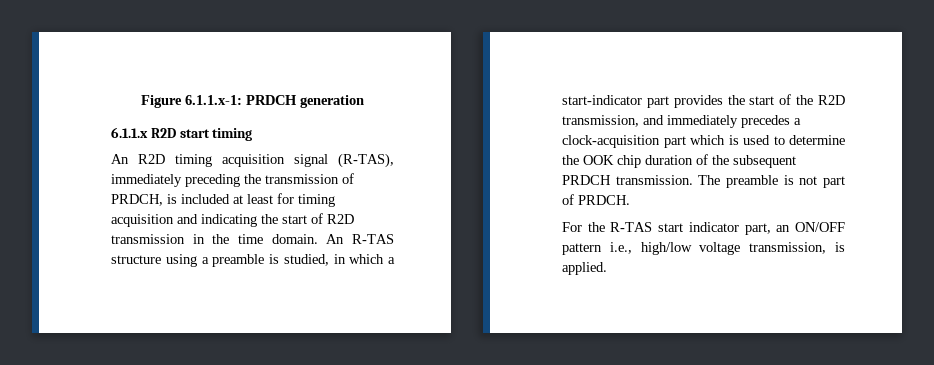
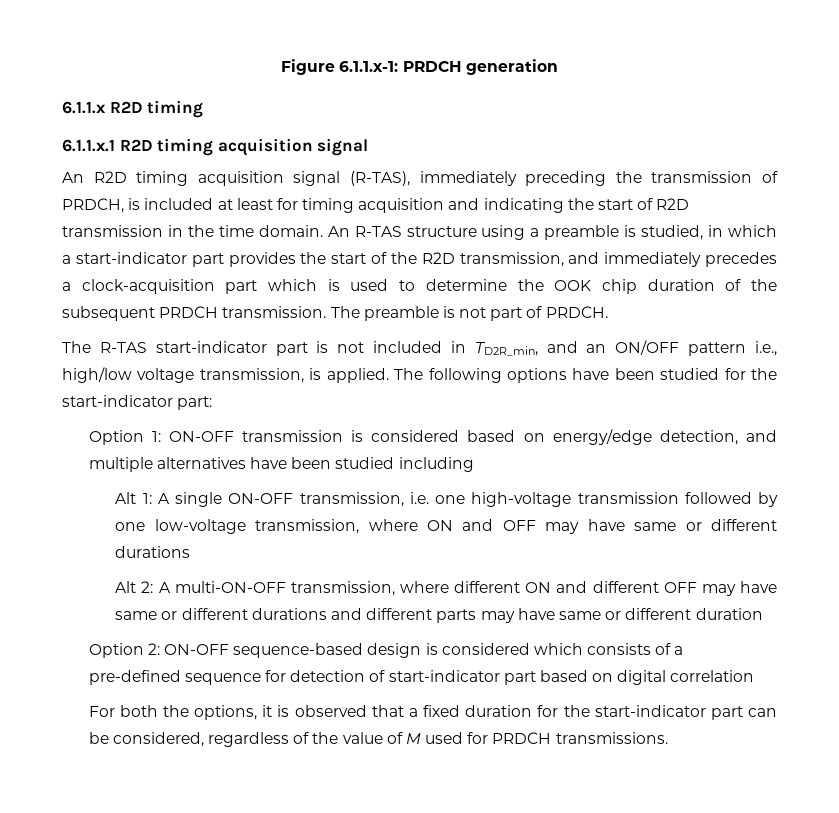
[179,128,253,141] start timing -> [147,100,204,118] [62,138,369,156] timing // 6.1.1.x.1 R2D timing acquisition signal
[562,222,771,235] For the R-TAS start indicator part, -> [62,341,578,356] The R-TAS start-indicator part is not included in TD2R_min, and
(607, 268) none -> [394,368,777,383] [62,395,213,410] [88,429,777,445] [88,457,474,472] [115,492,778,507] [115,519,778,534] [115,546,191,558] [115,581,777,596] [115,608,763,623] [88,643,684,658] [88,670,755,685] [88,705,777,720] [88,732,668,747] The following options have been studied for the start-indicator part: // Option 1: ON-OFF transmission is considered based on energy/edge detection, and multiple alternatives have been studied including // Alt 1: A single ON-OFF transmission, i.e. one high-voltage transmission followed by one low-voltage transmission, where ON and OFF may have same or different durations // Alt 2: A multi-ON-OFF transmission, where different ON and different OFF may have same or different durations and different parts may have same or different duration // Option 2: ON-OFF sequence-based design is considered which consists of a pre-defined sequence for detection of start-indicator part based on digital correlation // For both the options, it is observed that a fixed duration for the start-indicator part can be considered, regardless of the value of M used for PRDCH transmissions.

